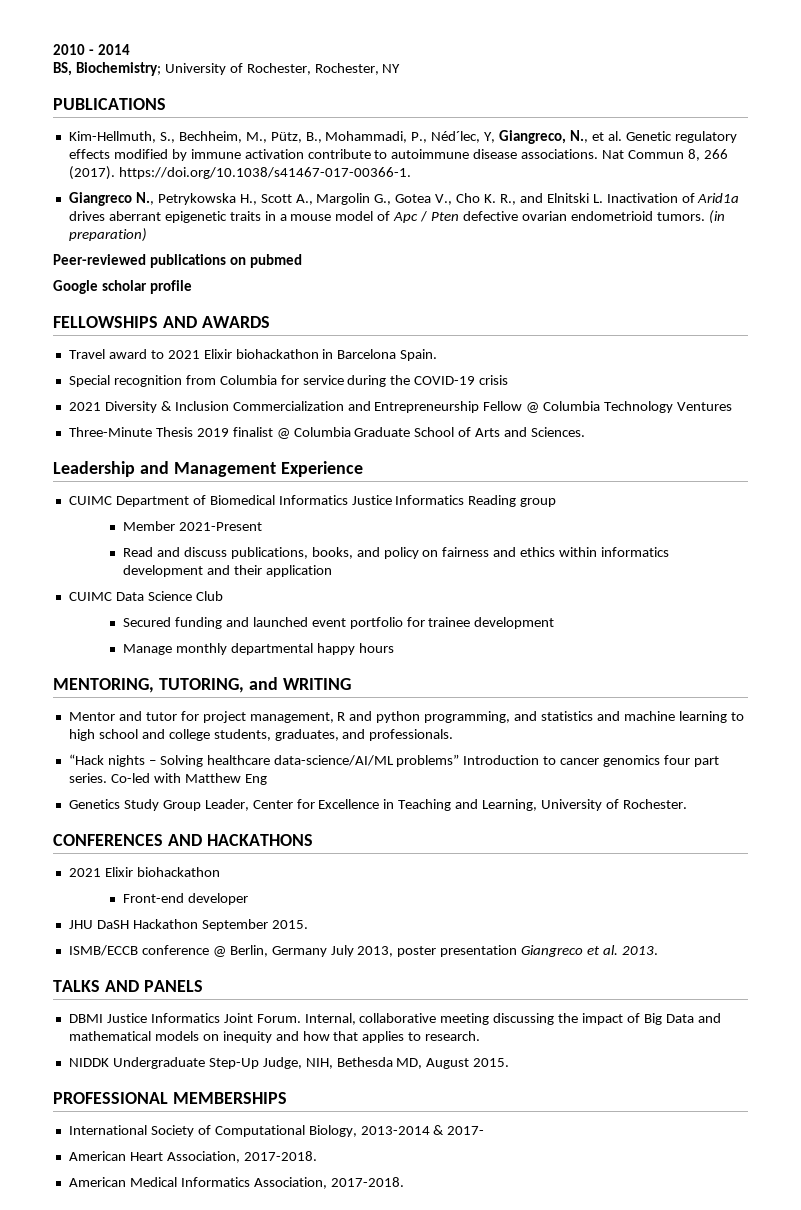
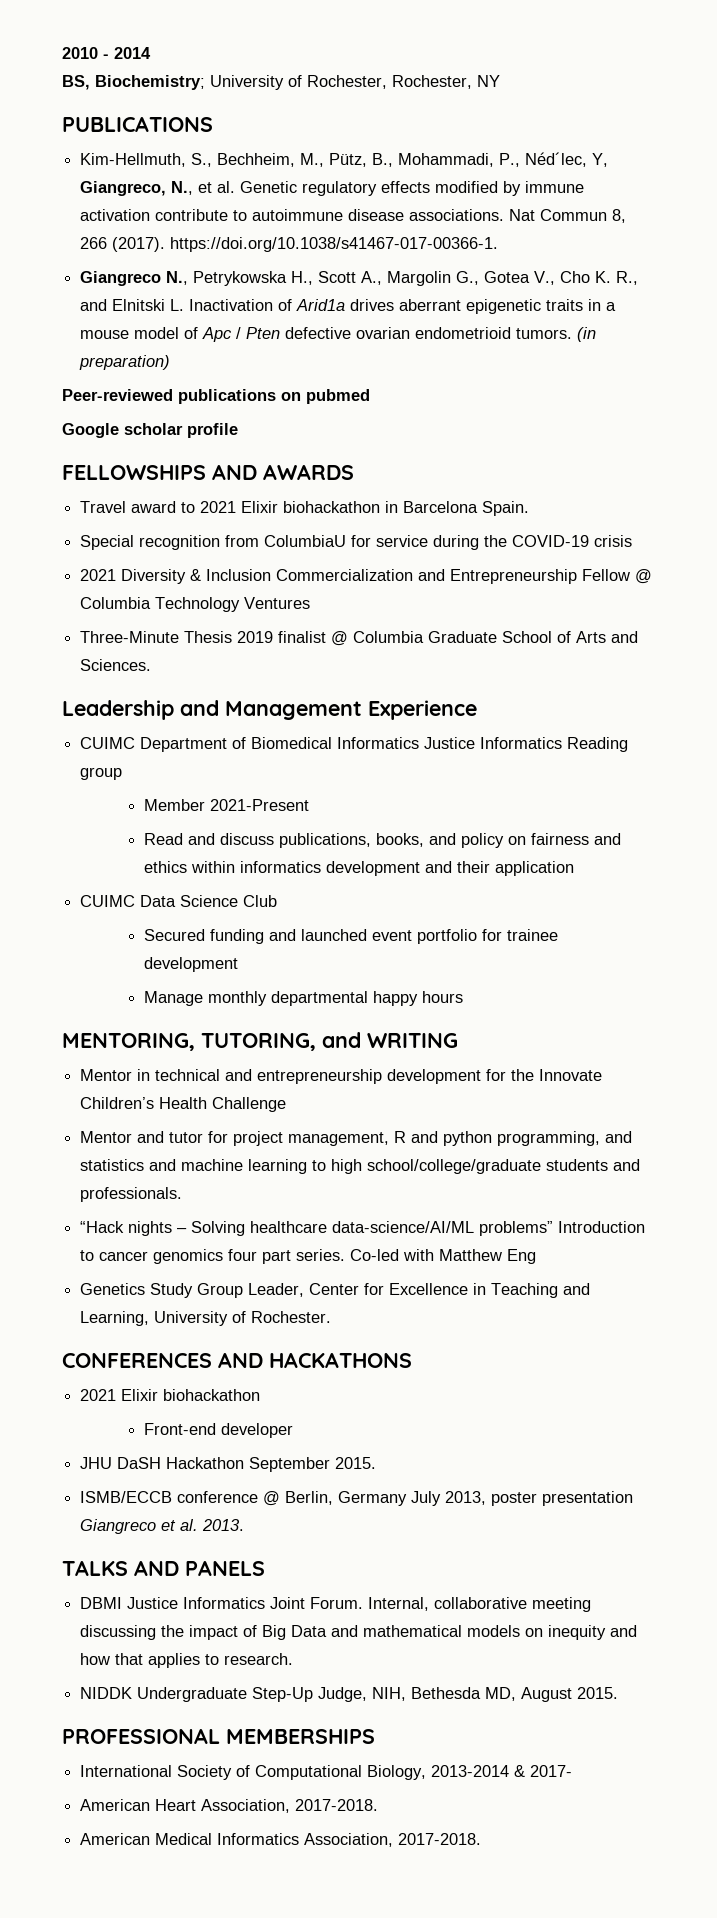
[219,375,277,385] Columbia -> [264,535,347,547] ColumbiaU
(351, 684) none -> [80,1069,603,1084] [80,1097,287,1112] // Mentor in technical and entrepreneurship development for the Innovate Children’s Health Challenge
[98,729,339,741] school and college students, graduates, -> [367,1159,609,1174] school/college/graduate students

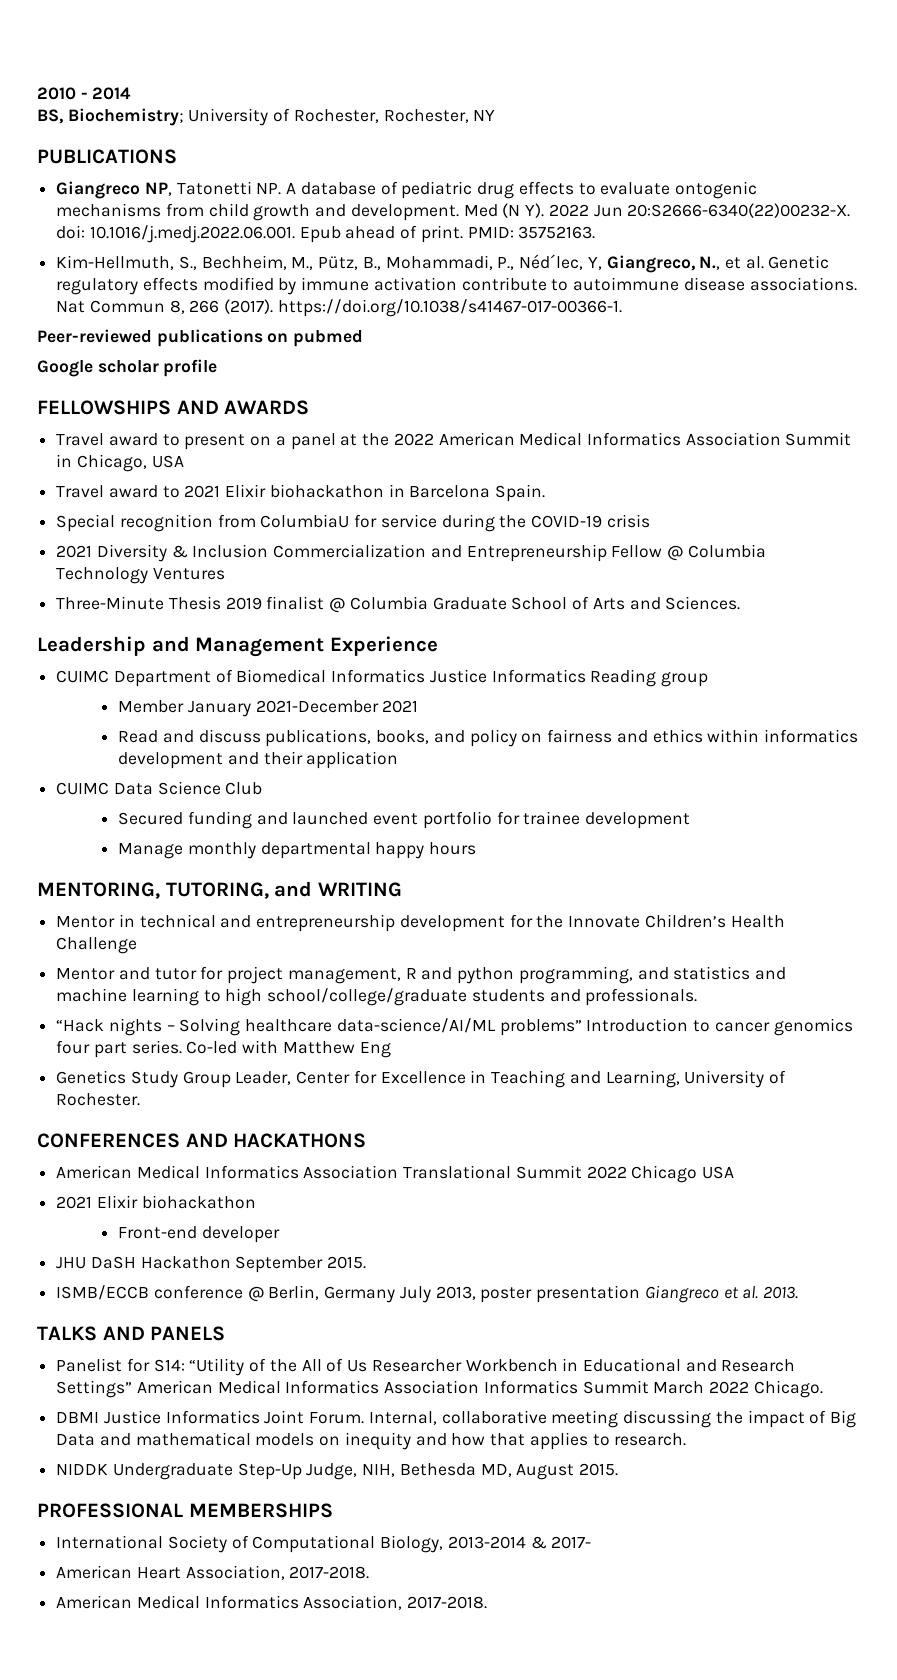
(213, 124) none -> [56,181,757,199] [56,203,851,221] [56,225,596,243] // Giangreco NP, Tatonetti NP. A database of pediatric drug effects to evaluate ontogenic mechanisms from child growth and development. Med (N Y). 2022 Jun 20:S2666-6340(22)00232-X. doi: 10.1016/j.medj.2022.06.001. Epub ahead of print. PMID: 35752163.
[80,271,639,286] [80,299,617,314] [80,327,597,342] [79,355,171,370] // Giangreco N., Petrykowska H., Scott A., Margolin G., Gotea V., Cho K. R., and Elnitski L. Inactivation of Arid1a drives aberrant epigenetic traits in a mouse model of Apc / Pten defective ovarian endometrioid tumors. (in preparation) -> (622, 308) none
(354, 472) none -> [56,432,852,450] [56,454,184,472] // Travel award to present on a panel at the 2022 American Medical Informatics Association Summit in Chicago, USA
[209,799,309,811] 2021-Present -> [187,700,419,717] January 2021-December 2021
(412, 1360) none -> [56,1165,735,1183] // American Medical Informatics Association Translational Summit 2022 Chicago USA
(265, 1568) none -> [56,1358,796,1376] [56,1380,823,1398] // Panelist for S14: “Utility of the All of Us Researcher Workbench in Educational and Research Settings” American Medical Informatics Association Informatics Summit March 2022 Chicago.

